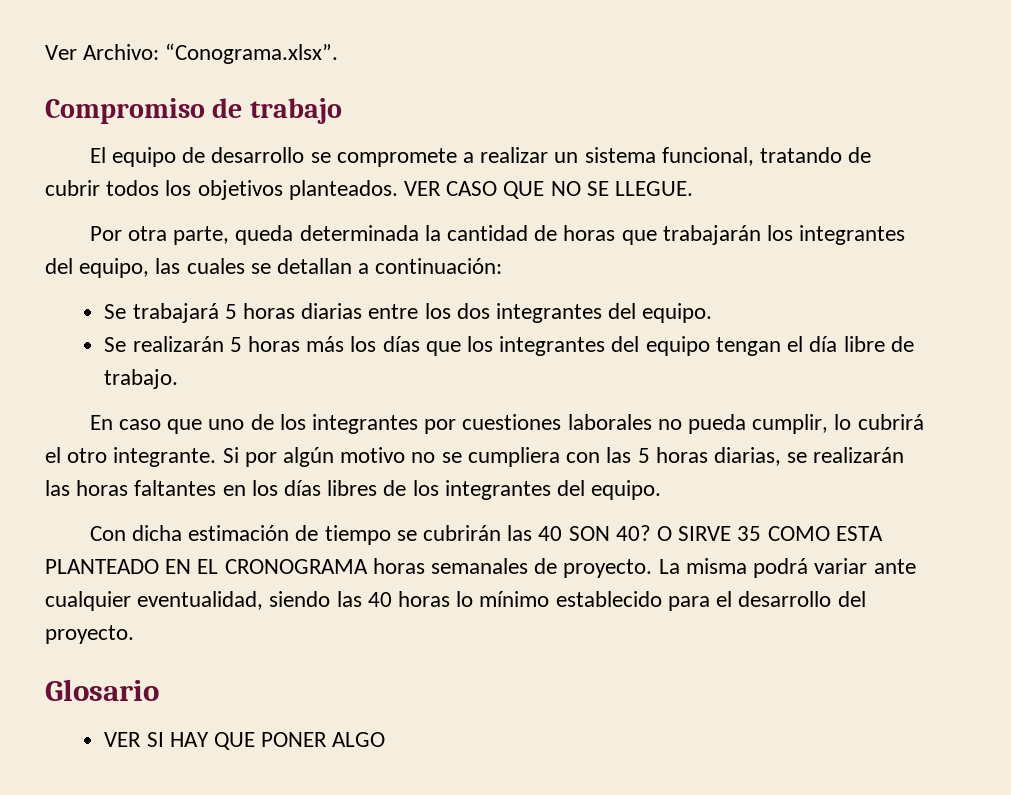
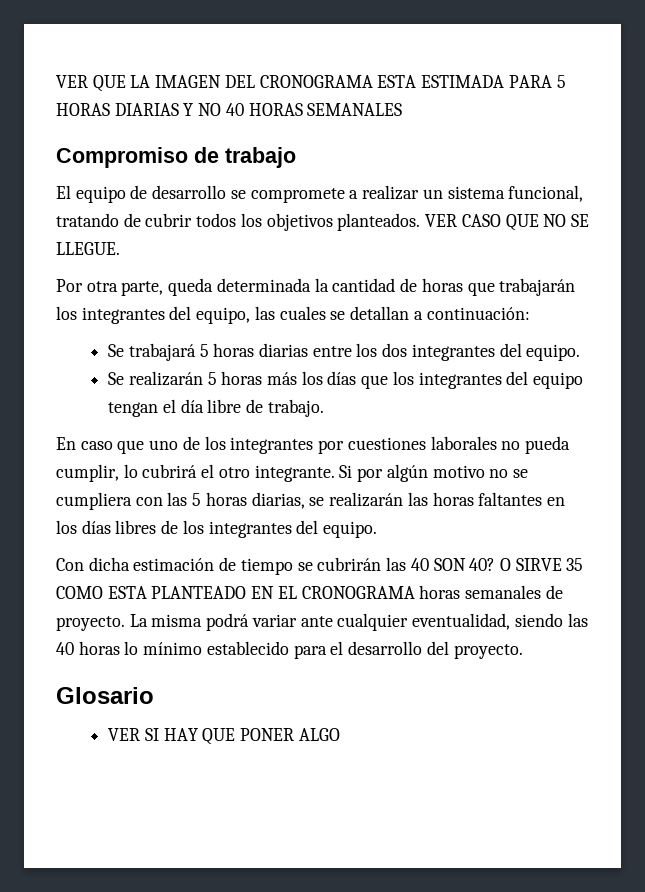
[45,43,339,64] Ver Archivo: “Conograma.xlsx”. -> [56,75,566,92] [56,103,403,116] VER QUE LA IMAGEN DEL CRONOGRAMA ESTA ESTIMADA PARA 5 HORAS DIARIAS Y NO 40 HORAS SEMANALES

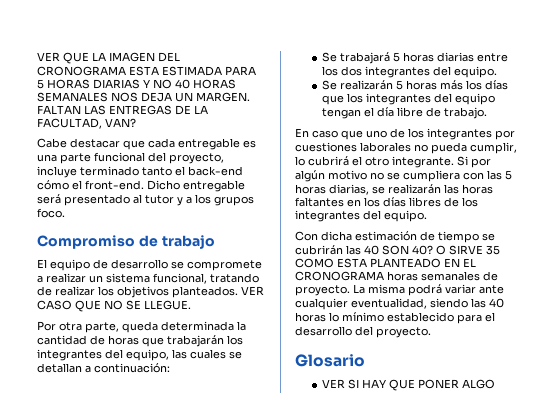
(403, 109) none -> [111,92,250,102] [37,105,208,115] [37,118,136,129] [37,138,256,150] [37,152,224,164] [37,166,243,178] [37,180,245,192] [37,194,254,206] [37,208,65,218] NOS DEJA UN MARGEN. FALTAN LAS ENTREGAS DE LA FACULTAD, VAN? // Cabe destacar que cada entregable es una parte funcional del proyecto, incluye terminado tanto el back-end cómo el front-end. Dicho entregable será presentado al tutor y a los grupos foco.
[145,213,237,227] cubrir todos -> [55,286,95,296] realizar

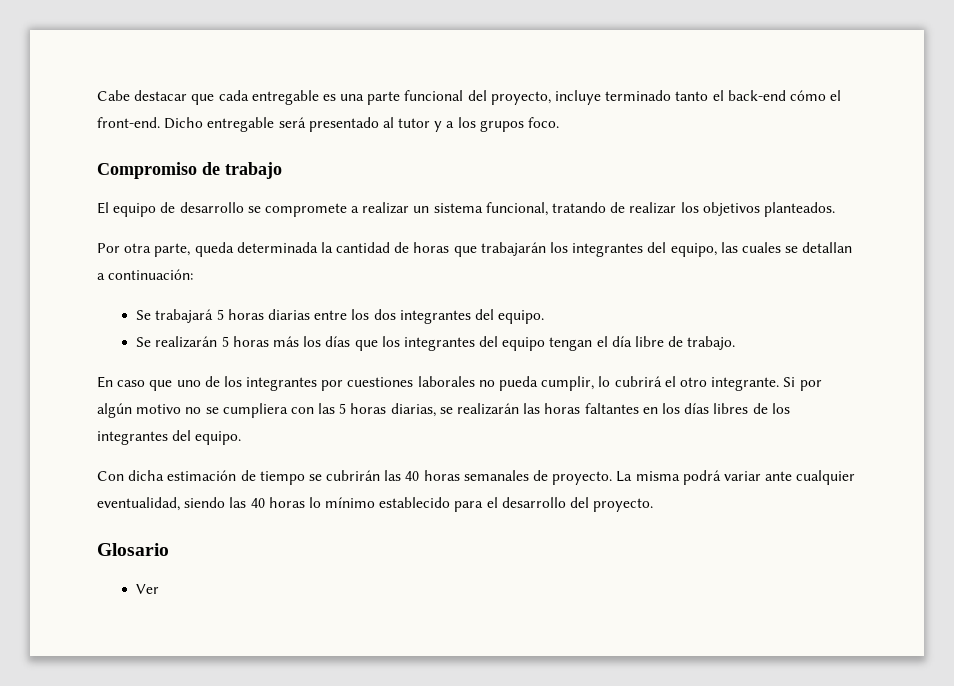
[37,52,180,64] [37,66,256,76] [37,79,236,89] [37,92,250,102] [37,105,208,115] [37,118,136,129] VER QUE LA IMAGEN DEL CRONOGRAMA ESTA ESTIMADA PARA 5 HORAS DIARIAS Y NO 40 HORAS SEMANALES NOS DEJA UN MARGEN. FALTAN LAS ENTREGAS DE LA FACULTAD, VAN? // -> (97, 95) none
[241,286,264,295] [37,300,191,312] VER CASO QUE NO SE LLEGUE. -> (835, 209) none
[382,245,500,255] [295,258,476,268] [295,271,384,281] SON 40? O SIRVE 35 COMO ESTA PLANTEADO EN EL CRONOGRAMA -> (420, 476) none
[322,379,496,391] VER SI HAY QUE PONER ALGO -> [136,584,160,594] Ver

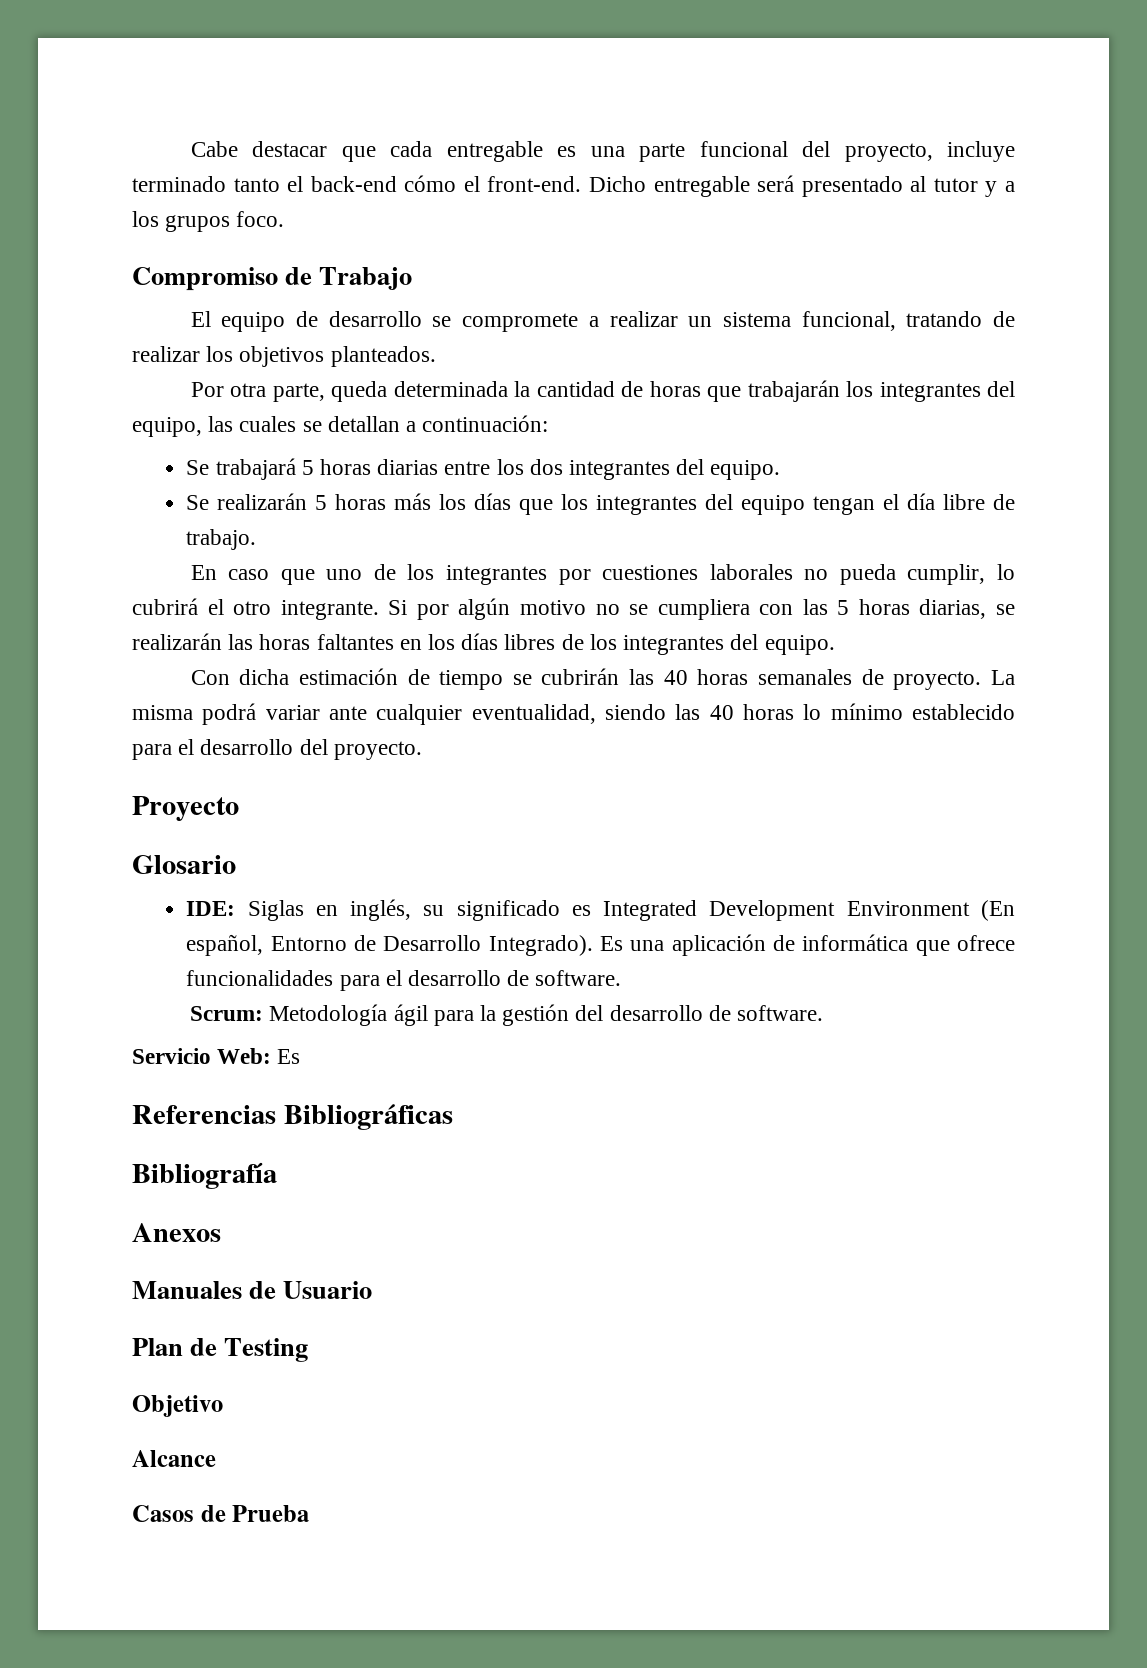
[225,162,282,179] trabajo -> [319,267,413,290] Trabajo
(654, 505) none -> [132,796,239,821] // Proyecto
[136,584,160,594] Ver -> [186,899,1015,921] [186,934,1016,956] [186,970,622,991] [190,1004,824,1026] [132,1048,301,1064] [132,1104,453,1130] [132,1162,277,1189] [132,1223,221,1242] [132,1281,373,1299] [132,1338,309,1362] [132,1395,223,1417] [132,1450,216,1467] [132,1505,310,1522] IDE: Siglas en inglés, su significado es Integrated Development Environment (En español, Entorno de Desarrollo Integrado). Es una aplicación de informática que ofrece funcionalidades para el desarrollo de software. // Scrum: Metodología ágil para la gestión del desarrollo de software. // Servicio Web: Es // Referencias Bibliográficas // Bibliografía // Anexos // Manuales de Usuario // Plan de Testing // Objetivo // Alcance // Casos de Prueba

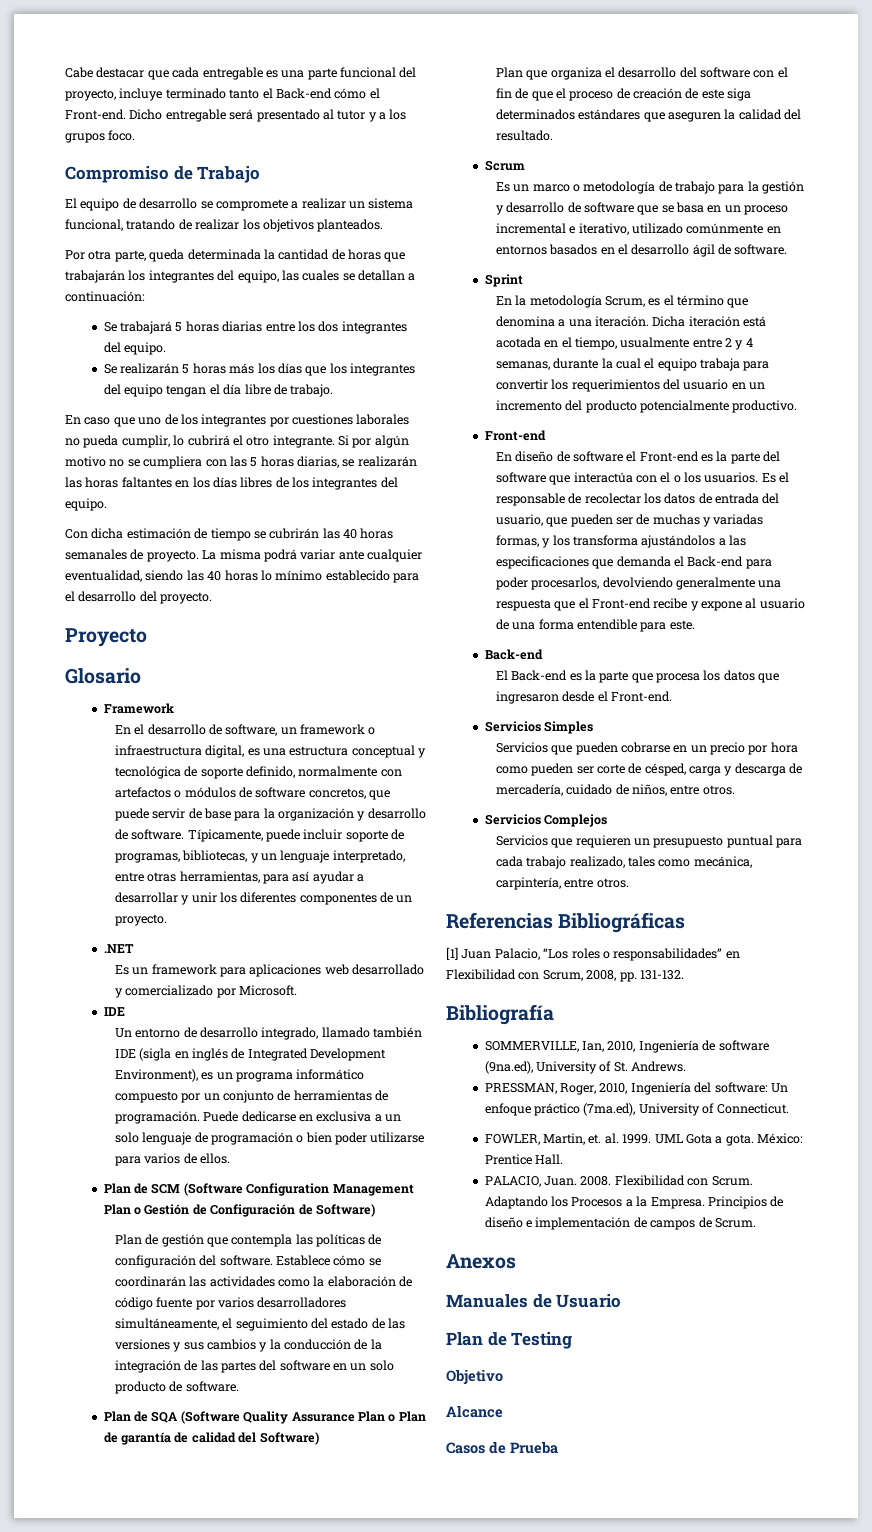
[310,176,397,192] back-end -> [275,88,332,99] Back-end
[487,176,582,192] front-end. -> [65,109,126,120] Front-end.
[186,899,1015,921] [186,934,1016,956] [186,970,622,991] [190,1004,428,1026] IDE: Siglas en inglés, su significado es Integrated Development Environment (En español, Entorno de Desarrollo Integrado). Es una aplicación de informática que ofrece funcionalidades para el desarrollo de software. // Scrum: Metodología ágil -> [103,703,174,714] [114,724,376,736] [114,745,427,758] [114,766,402,779] [114,787,391,800] [114,808,426,821] [114,829,405,842] [114,850,405,863] [114,871,365,884] [114,892,413,905] [114,914,167,926] [103,944,134,953] [114,964,425,977] [114,985,297,998] [103,1007,125,1016] [114,1027,423,1040] [114,1048,387,1061] [114,1069,365,1082] [114,1090,389,1103] [114,1111,402,1124] [114,1132,425,1145] [114,1153,230,1166] [103,1183,414,1196] [103,1204,375,1217] [114,1234,382,1247] [114,1255,381,1268] [114,1276,413,1287] [114,1297,347,1310] [114,1318,406,1331] [114,1339,382,1352] [114,1360,394,1373] [114,1381,239,1394] [103,1411,426,1424] [103,1432,319,1445] [495,67,788,80] [495,88,752,101] [495,109,802,122] [495,130,553,141] [484,160,525,171] [495,181,716,194] Framework // En el desarrollo de software, un framework o infraestructura digital, es una estructura conceptual y tecnológica de soporte definido, normalmente con artefactos o módulos de software concretos, que puede servir de base para la organización y desarrollo de software. Típicamente, puede incluir soporte de programas, bibliotecas, y un lenguaje interpretado, entre otras herramientas, para así ayudar a desarrollar y unir los diferentes componentes de un proyecto. // .NET // Es un framework para aplicaciones web desarrollado y comercializado por Microsoft. // IDE // Un entorno de desarrollo integrado, llamado también IDE (sigla en inglés de Integrated Development Environment), es un programa informático compuesto por un conjunto de herramientas de programación. Puede dedicarse en exclusiva a un solo lenguaje de programación o bien poder utilizarse para varios de ellos. // Plan de SCM (Software Configuration Management Plan o Gestión de Configuración de Software) // Plan de gestión que contempla las políticas de configuración del software. Establece cómo se coordinarán las actividades como la elaboración de código fuente por varios desarrolladores simultáneamente, el seguimiento del estado de las versiones y sus cambios y la conducción de la integración de las partes del software en un solo producto de software. // Plan de SQA (Software Quality Assurance Plan o Plan de garantía de calidad del Software) // Plan que organiza el desarrollo del software con el fin de que el proceso de creación de este siga determinados estándares que aseguren la calidad del resultado. // Scrum // Es un marco o metodología de trabajo
[575,1005,824,1021] [132,1048,301,1064] [132,1104,453,1130] [132,1162,277,1189] del desarrollo de software. // Servicio Web: Es // Referencias Bibliográficas // Bibliografía -> [495,202,789,215] [495,223,781,235] [495,244,788,257] [484,274,523,287] [495,295,749,308] [495,316,767,327] [495,337,753,350] [495,358,770,371] [495,379,766,392] [495,400,798,413] [484,430,546,441] [495,451,781,464] [495,472,790,485] [495,493,780,506] [495,514,764,527] [495,535,747,548] [495,556,772,569] [495,577,782,590] [495,598,805,611] [495,619,695,632] [484,649,543,660] [495,670,780,683] [495,691,672,704] [484,721,594,734] [495,742,798,755] [495,763,803,776] [495,784,735,796] [484,814,608,827] [495,835,803,848] [495,856,752,869] [495,877,629,890] [446,912,686,933] [446,947,740,961] [446,969,684,982] [446,1004,554,1025] [484,1040,769,1053] [484,1061,687,1074] [484,1082,788,1095] [484,1103,789,1116] [484,1133,804,1146] [484,1154,564,1165] [484,1175,753,1187] [484,1196,784,1209] [484,1217,756,1230] y desarrollo de software que se basa en un proceso incremental e iterativo, utilizado comúnmente en entornos basados en el desarrollo ágil de software. // Sprint // En la metodología Scrum, es el término que denomina a una iteración. Dicha iteración está acotada en el tiempo, usualmente entre 2 y 4 semanas, durante la cual el equipo trabaja para convertir los requerimientos del usuario en un incremento del producto potencialmente productivo. // Front-end // En diseño de software el Front-end es la parte del software que interactúa con el o los usuarios. Es el responsable de recolectar los datos de entrada del usuario, que pueden ser de muchas y variadas formas, y los transforma ajustándolos a las especificaciones que demanda el Back-end para poder procesarlos, devolviendo generalmente una respuesta que el Front-end recibe y expone al usuario de una forma entendible para este. // Back-end // El Back-end es la parte que procesa los datos que ingresaron desde el Front-end. // Servicios Simples // Servicios que pueden cobrarse en un precio por hora como pueden ser corte de césped, carga y descarga de mercadería, cuidado de niños, entre otros. // Servicios Complejos // Servicios que requieren un presupuesto puntual para cada trabajo realizado, tales como mecánica, carpintería, entre otros. // Referencias Bibliográficas // [1] Juan Palacio, “Los roles o responsabilidades” en Flexibilidad con Scrum, 2008, pp. 131-132. // Bibliografía // SOMMERVILLE, Ian, 2010, Ingeniería de software (9na.ed), University of St. Andrews. // PRESSMAN, Roger, 2010, Ingeniería del software: Un enfoque práctico (7ma.ed), University of Connecticut. // FOWLER, Martin, et. al. 1999. UML Gota a gota. México: Prentice Hall. // PALACIO, Juan. 2008. Flexibilidad con Scrum. Adaptando los Procesos a la Empresa. Principios de diseño e implementación de campos de Scrum.

